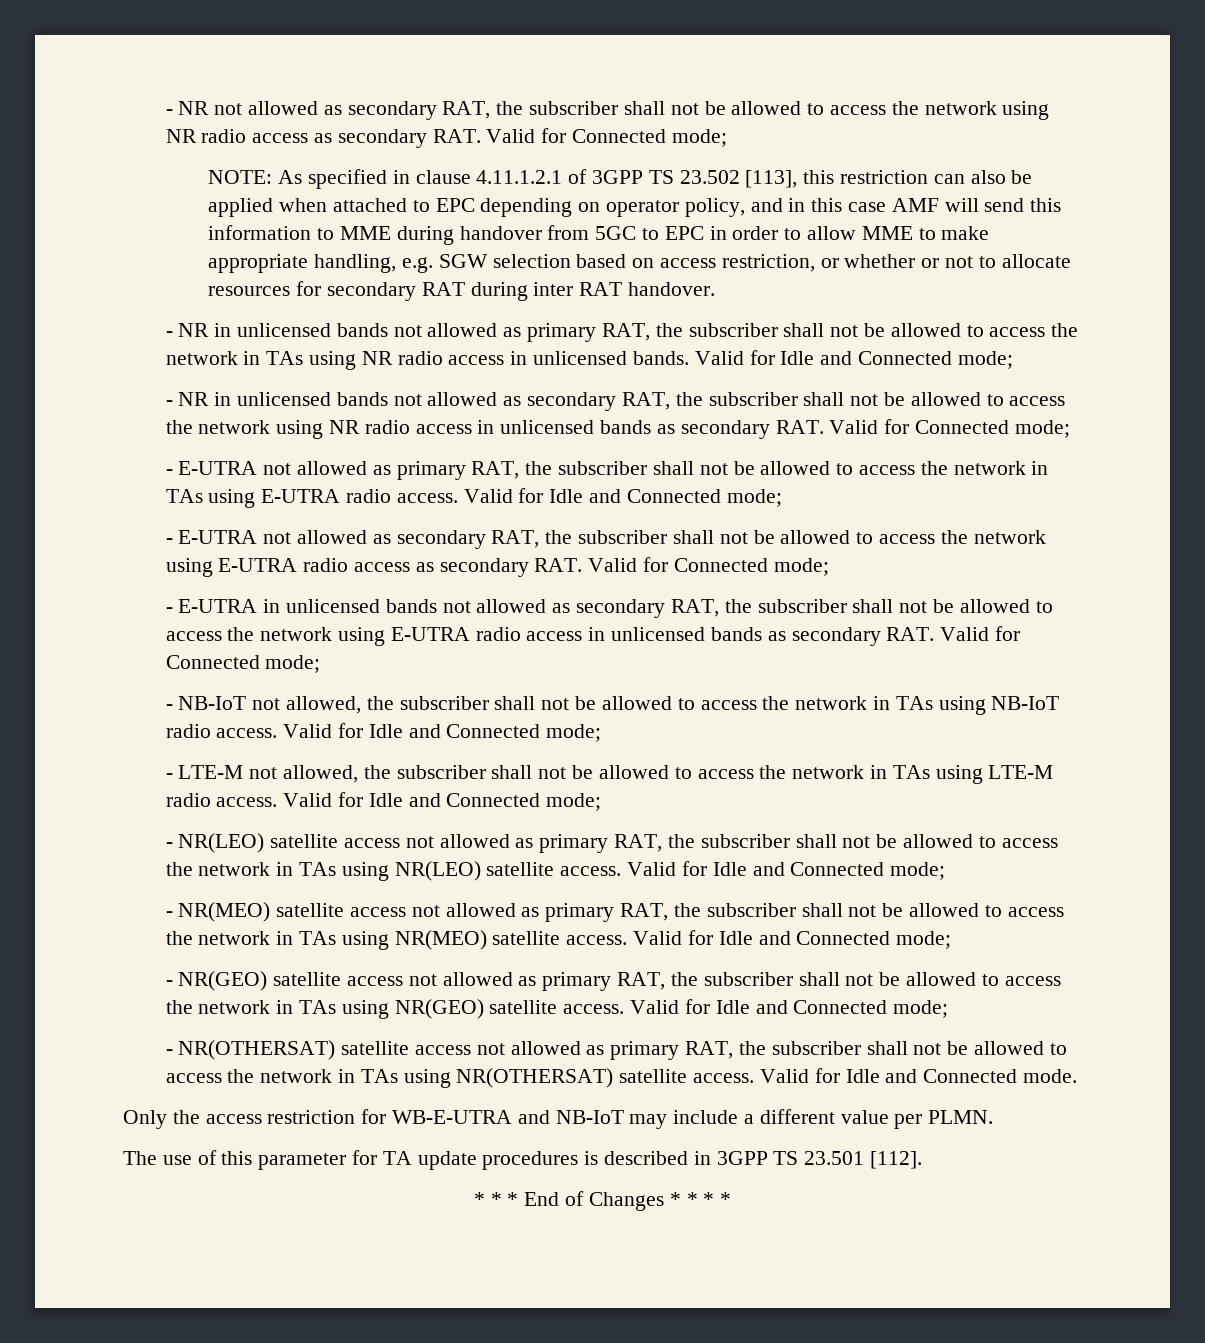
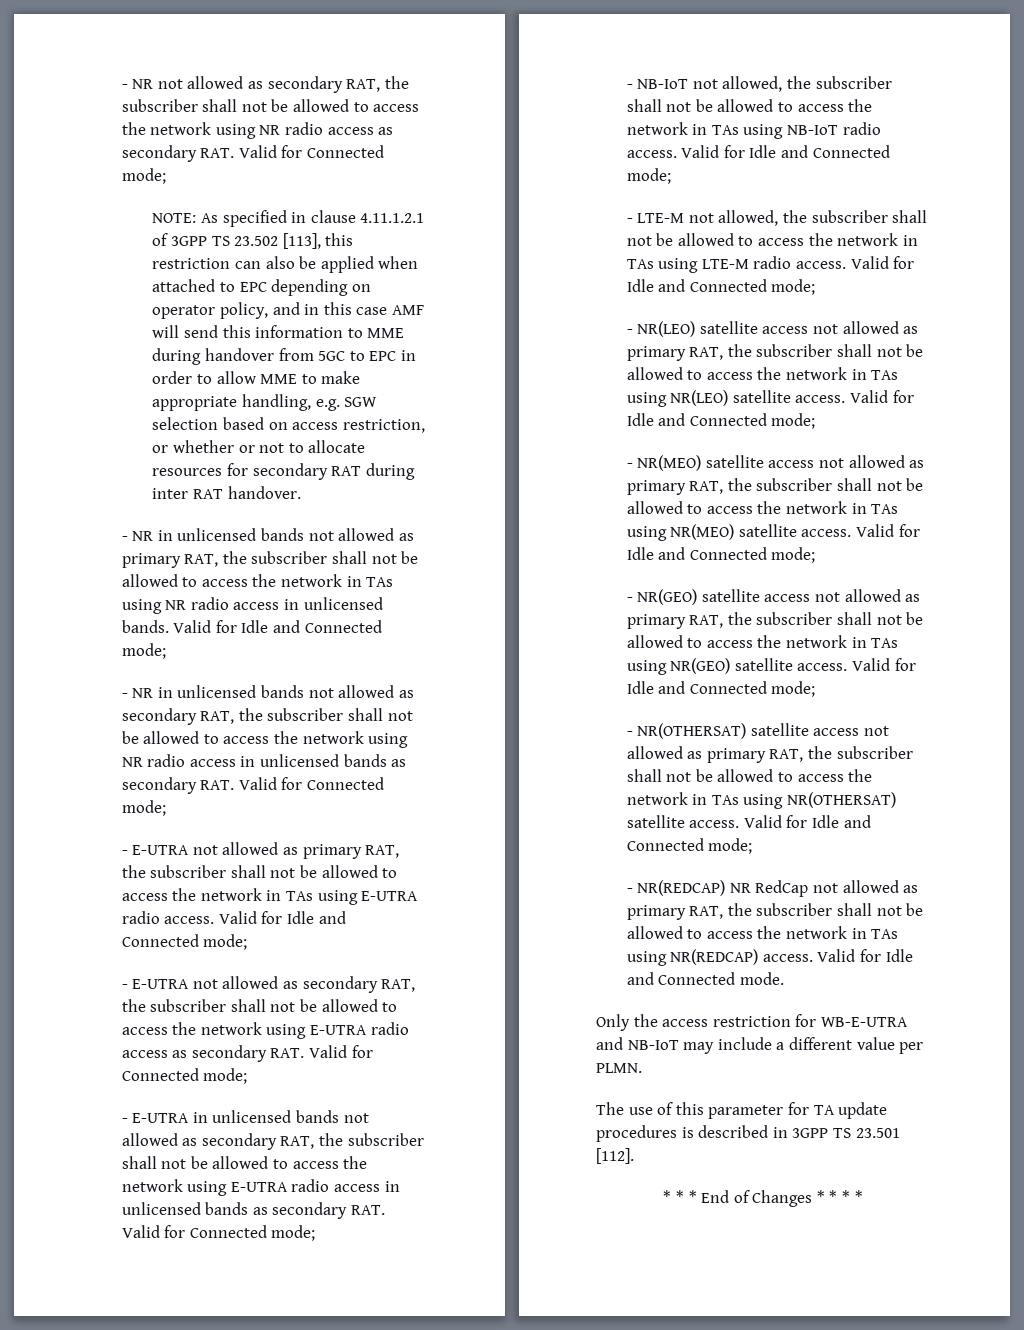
(1018, 1076) none -> [708,838,753,854] [626,880,919,897] [626,903,924,920] [626,926,899,939] [626,949,913,966] [626,972,736,985] mode; // - NR(REDCAP) NR RedCap not allowed as primary RAT, the subscriber shall not be allowed to access the network in TAs using NR(REDCAP) access. Valid for Idle and Connected

